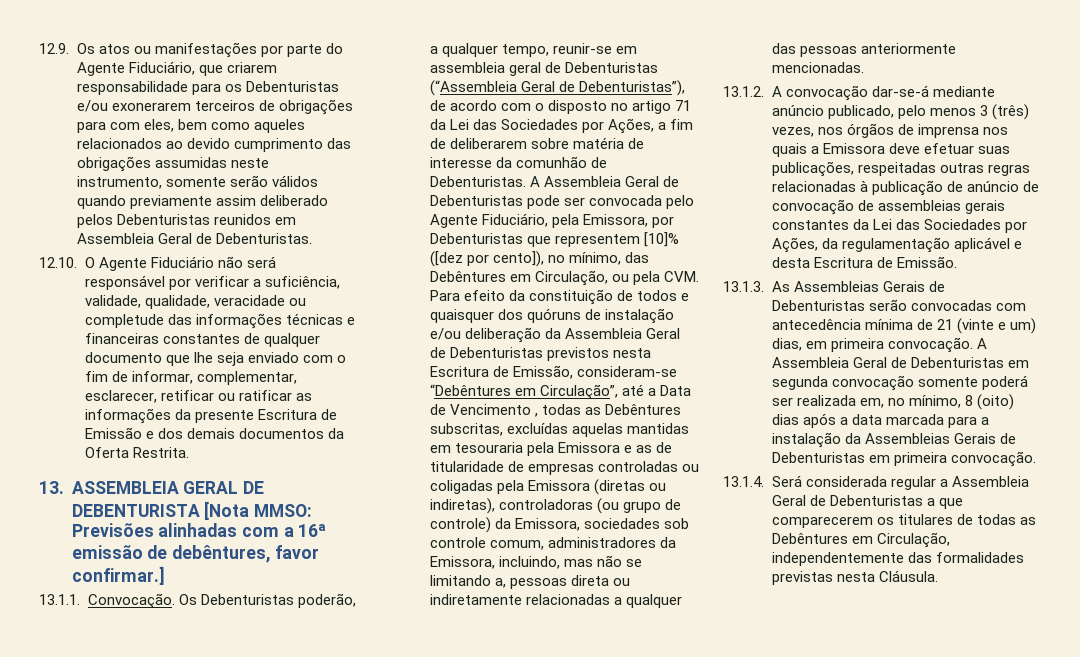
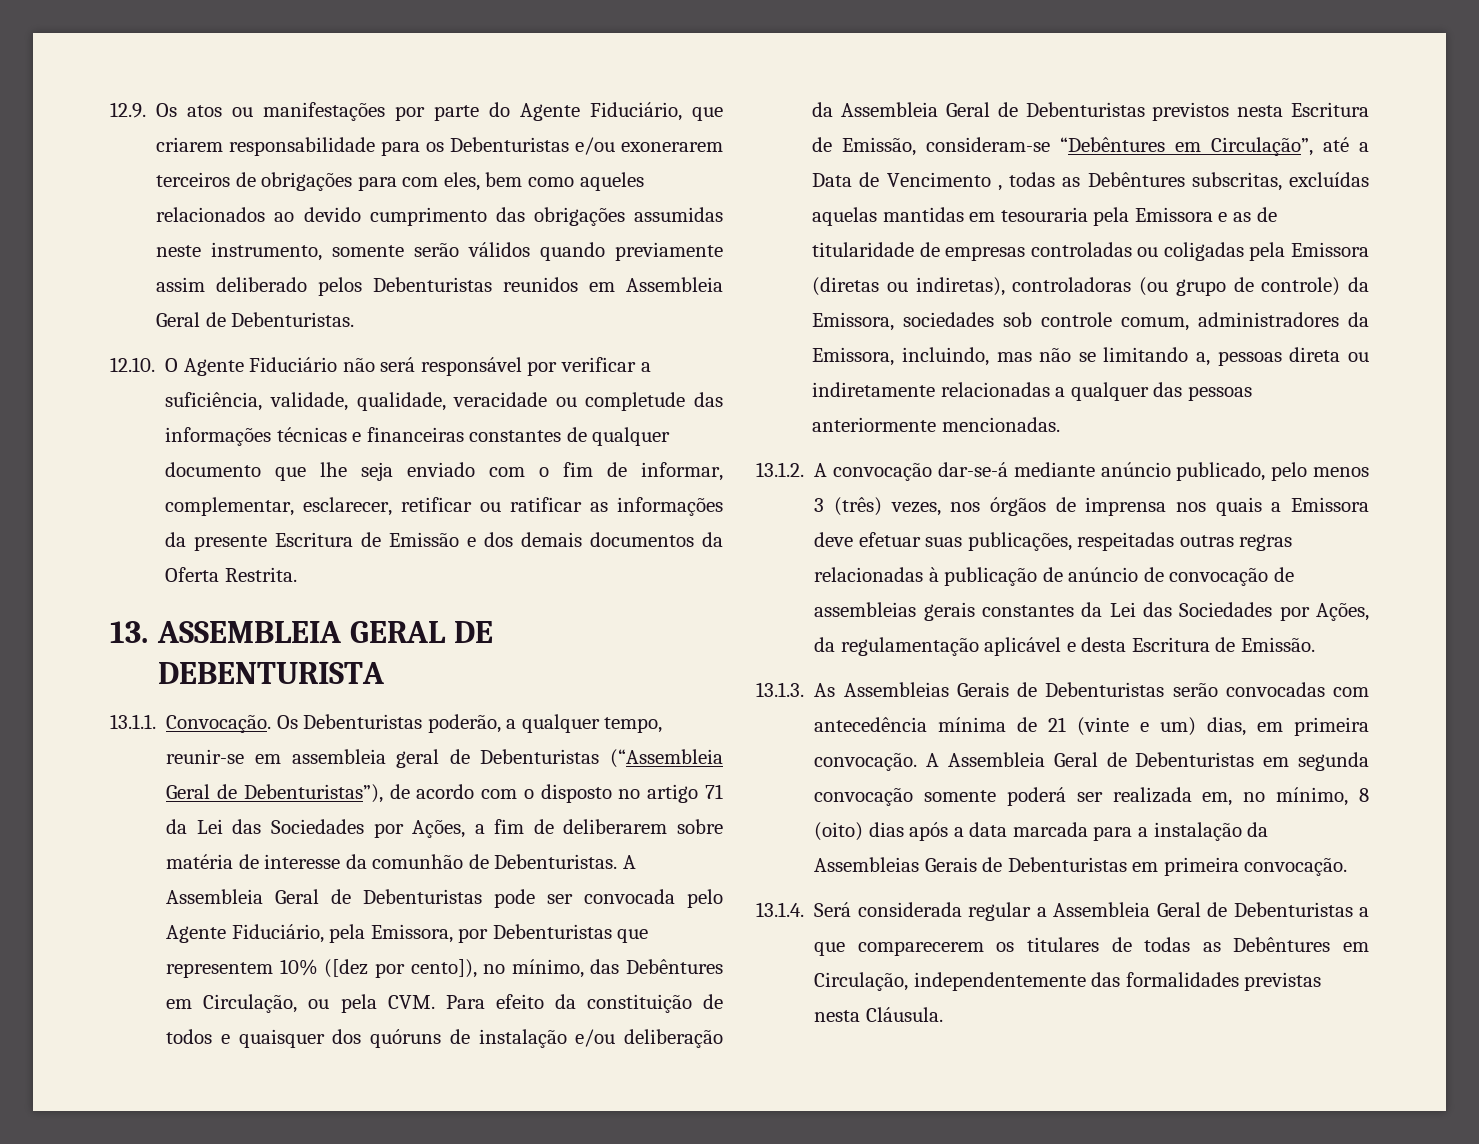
[204,501,312,520] [71,523,327,537] [71,545,319,563] [71,566,165,585] [Nota MMSO: Previsões alinhadas com a 16ª emissão de debêntures, favor confirmar.] -> (385, 673) none
[643,232,679,247] [10]% -> [279,959,318,976] 10%

